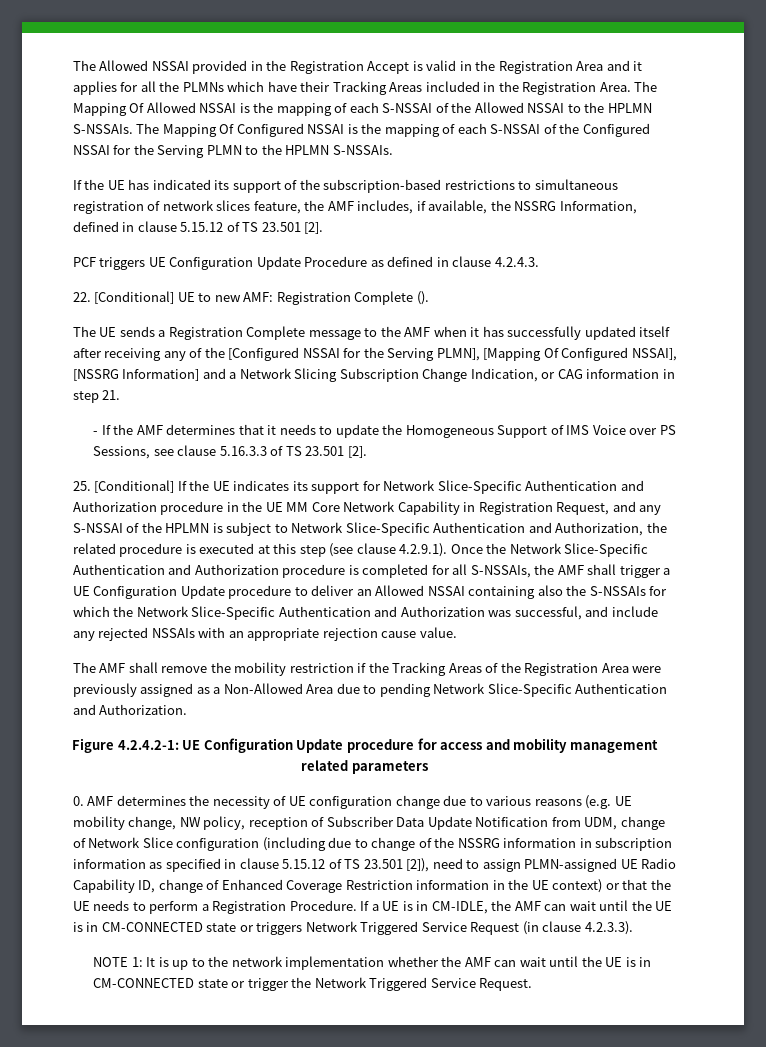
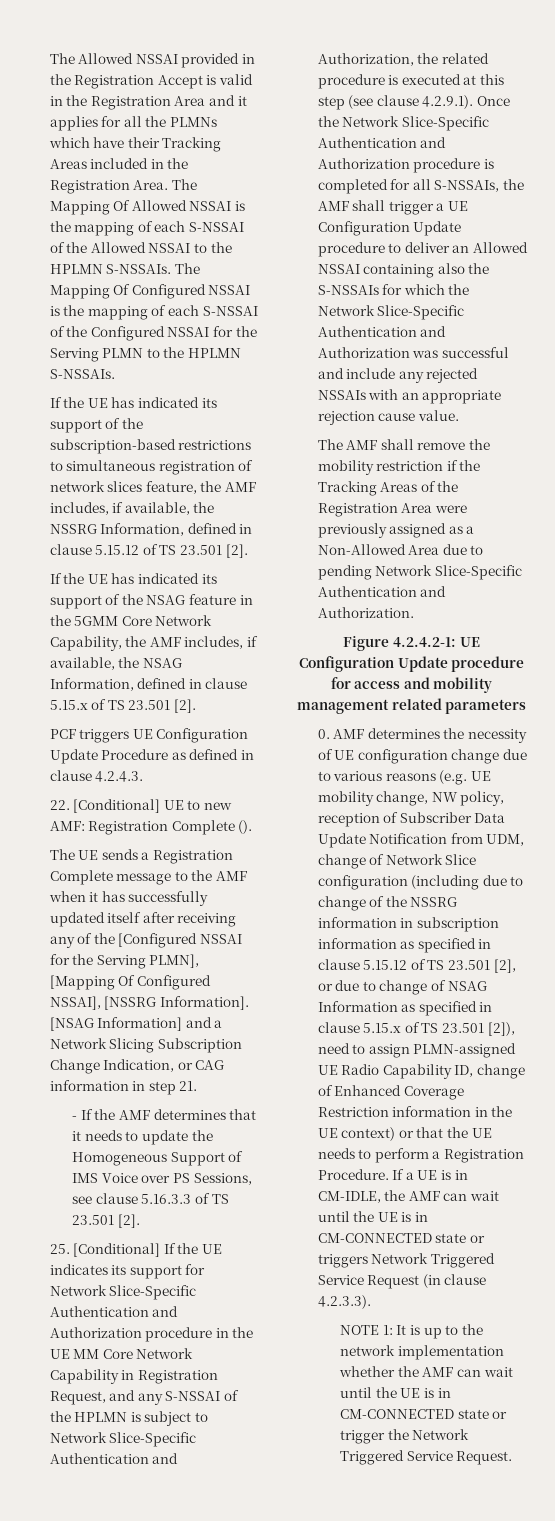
(324, 228) none -> [49,573,217,584] [49,594,253,609] [49,615,213,626] [49,636,259,651] [49,657,182,670] [49,678,248,691] [49,699,197,713] // If the UE has indicated its support of the NSAG feature in the 5GMM Core Network Capability, the AMF includes, if available, the NSAG Information, defined in clause 5.15.x of TS 23.501 [2].
(119, 375) none -> [159,996,249,1010] [49,1017,94,1031] Information]. [NSAG
[514,606,582,620] successful, -> [441,347,509,358] successful
(403, 864) none -> [493,959,516,973] [317,980,487,995] [317,1001,493,1016] [317,1022,485,1033] [2], or due to change of NSAG Information as specified in clause 5.15.x of TS 23.501

